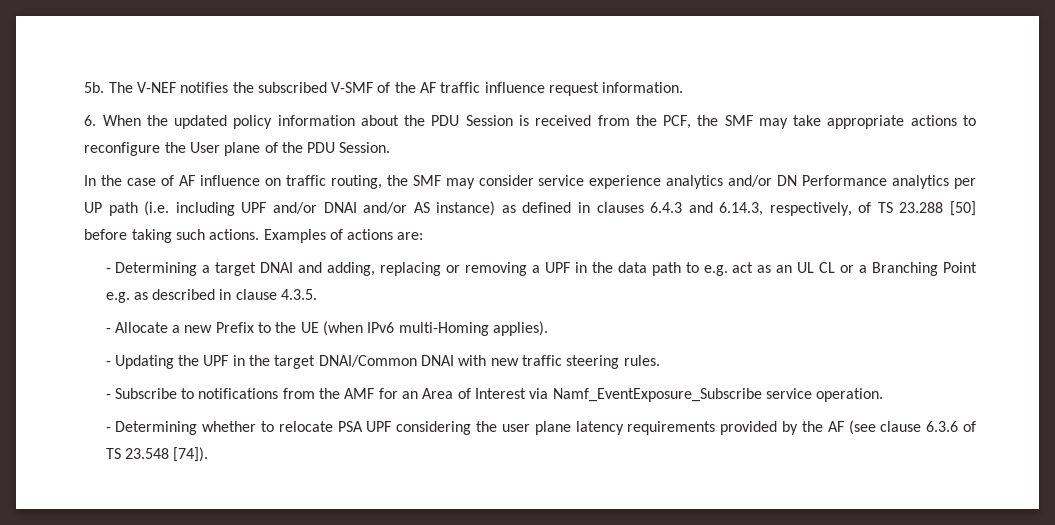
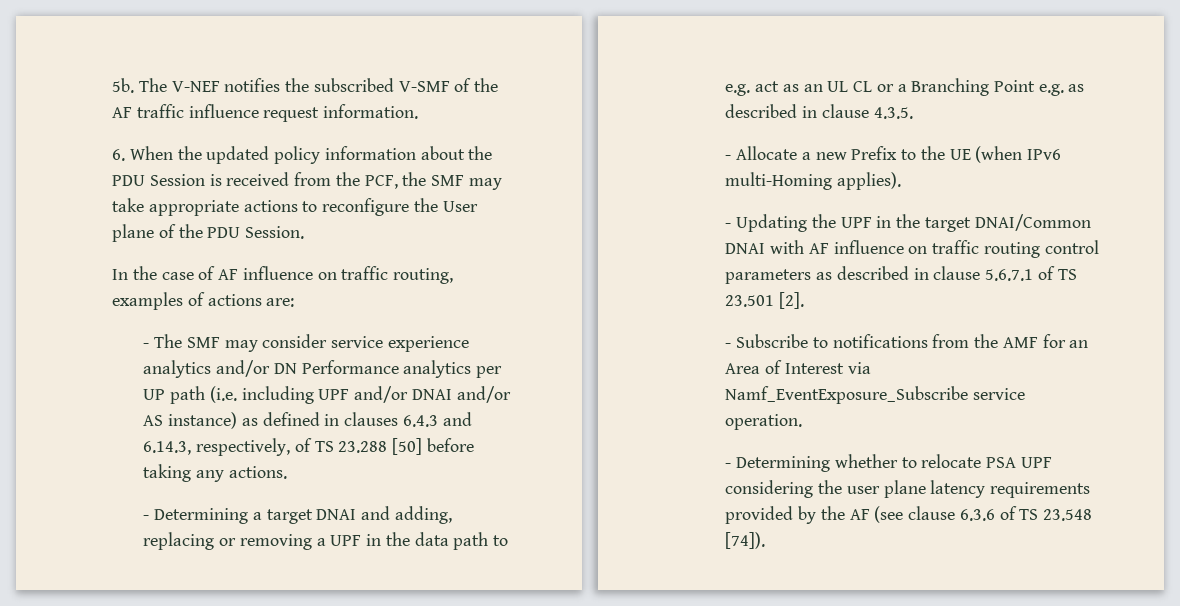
[386,175,408,186] the -> [112,292,295,310] [143,334,183,348] examples of actions are: // - The
[175,229,205,240] such -> [196,470,225,482] any
[263,229,424,243] Examples of actions are: -> (287, 472) none
[490,355,660,369] new traffic steering rules. -> [808,240,1099,258] [725,266,1077,284] [725,292,805,309] AF influence on traffic routing control parameters as described in clause 5.6.7.1 of TS 23.501 [2].

